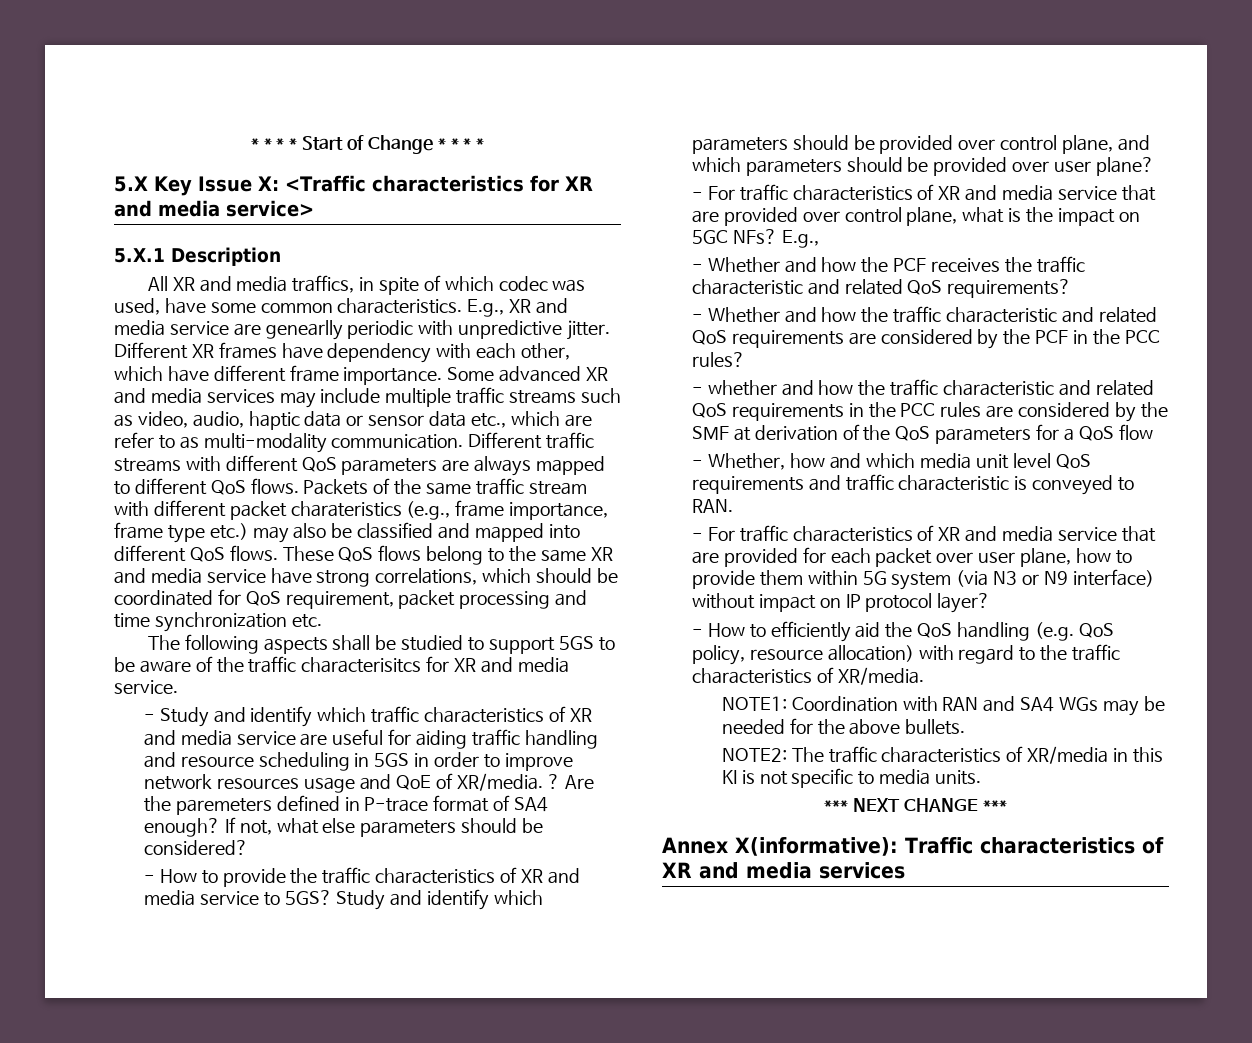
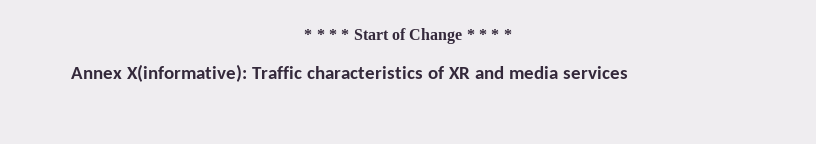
[114,175,593,196] [114,200,314,217] [114,247,281,266] [147,275,586,295] [114,298,569,317] [114,320,611,340] [114,342,571,363] [114,365,608,385] [114,387,621,408] [114,411,592,430] [114,432,595,453] [114,455,605,476] [114,478,587,495] [114,500,609,520] [114,522,580,543] [114,545,613,565] [114,568,618,587] [114,589,588,609] [114,612,322,632] [147,634,615,654] [114,656,569,673] [114,680,178,694] [143,706,592,727] [143,729,598,749] [143,752,573,771] [143,773,594,793] [143,795,548,815] [143,817,543,837] [143,840,248,855] [143,867,580,887] [143,889,543,910] [691,135,1150,154] [691,157,1154,176] [691,184,1156,201] [691,207,1140,226] [691,229,819,248] [691,256,1085,273] [691,279,1072,298] [691,306,1157,323] [691,329,1160,349] [691,352,745,367] [691,379,1154,396] [691,402,1168,422] [691,424,1153,444] [691,453,1091,470] [691,474,1135,495] [691,499,733,513] [691,525,1156,542] [691,547,1132,567] [691,569,1154,590] [691,593,991,613] [691,621,1114,642] [691,644,1120,665] [691,667,924,685] [721,696,1165,716] [721,718,966,735] [721,746,1163,764] [721,768,982,788] [824,798,1007,812] // 5.X Key Issue X: <Traffic characteristics for XR and media service> // 5.X.1 Description // All XR and media traffics, in spite of which codec was used, have some common characteristics. E.g., XR and media service are genearlly periodic with unpredictive jitter. Different XR frames have dependency with each other, which have different frame importance. Some advanced XR and media services may include multiple traffic streams such as video, audio, haptic data or sensor data etc., which are refer to as multi-modality communication. Different traffic streams with different QoS parameters are always mapped to different QoS flows. Packets of the same traffic stream with different packet charateristics (e.g., frame importance, frame type etc.) may also be classified and mapped into different QoS flows. These QoS flows belong to the same XR and media service have strong correlations, which should be coordinated for QoS requirement, packet processing and time synchronization etc. // The following aspects shall be studied to support 5GS to be aware of the traffic characterisitcs for XR and media service. // - Study and identify which traffic characteristics of XR and media service are useful for aiding traffic handling and resource scheduling in 5GS in order to improve network resources usage and QoE of XR/media. ? Are the paremeters defined in P-trace format of SA4 enough? If not, what else parameters should be considered? // - How to provide the traffic characteristics of XR and media service to 5GS? Study and identify which parameters should be provided over control plane, and which parameters should be provided over user plane? // - For traffic characteristics of XR and media service that are provided over control plane, what is the impact on 5GC NFs? E.g., // - Whether and how the PCF receives the traffic characteristic and related QoS requirements? // - Whether and how the traffic characteristic and related QoS requirements are considered by the PCF in the PCC rules? // - whether and how the traffic characteristic and related QoS requirements in the PCC rules are considered by the SMF at derivation of the QoS parameters for a QoS flow // - Whether, how and which media unit level QoS requirements and traffic characteristic is conveyed to RAN. // - For traffic characteristics of XR and media service that are provided for each packet over user plane, how to provide them within 5G system (via N3 or N9 interface) without impact on IP protocol layer? // - How to efficiently aid the QoS handling (e.g. QoS policy, resource allocation) with regard to the traffic characteristics of XR/media. // NOTE1: Coordination with RAN and SA4 WGs may be needed for the above bullets. // NOTE2: The traffic characteristics of XR/media in this KI is not specific to media units. // *** NEXT CHANGE *** -> (512, 34) none

